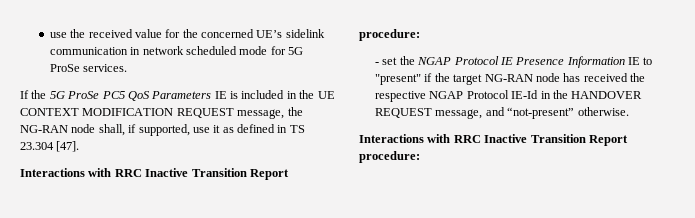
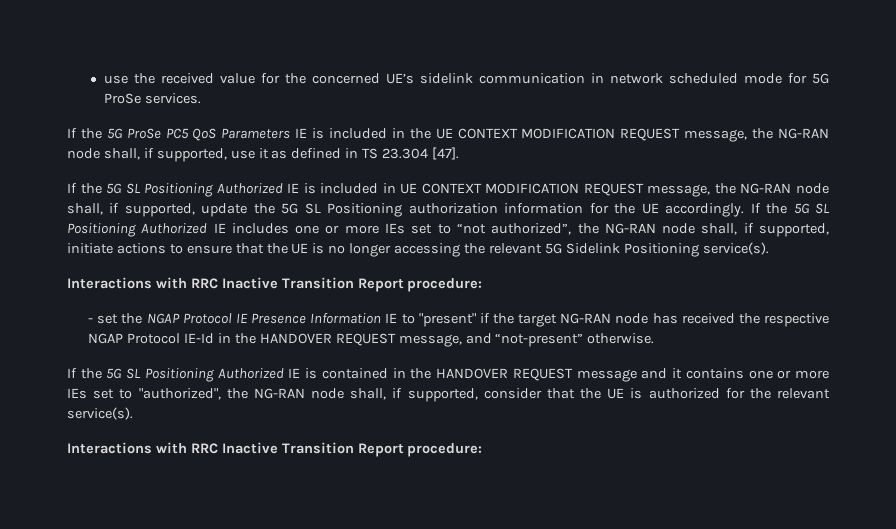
(80, 146) none -> [67,183,829,197] [67,203,831,217] [67,223,829,237] [67,242,769,257] // If the 5G SL Positioning Authorized IE is included in UE CONTEXT MODIFICATION REQUEST message, the NG-RAN node shall, if supported, update the 5G SL Positioning authorization information for the UE accordingly. If the 5G SL Positioning Authorized IE includes one or more IEs set to “not authorized”, the NG-RAN node shall, if supported, initiate actions to ensure that the UE is no longer accessing the relevant 5G Sidelink Positioning service(s).
(629, 111) none -> [67,368,829,382] [67,388,830,402] [67,407,133,420] // If the 5G SL Positioning Authorized IE is contained in the HANDOVER REQUEST message and it contains one or more IEs set to "authorized", the NG-RAN node shall, if supported, consider that the UE is authorized for the relevant service(s).

